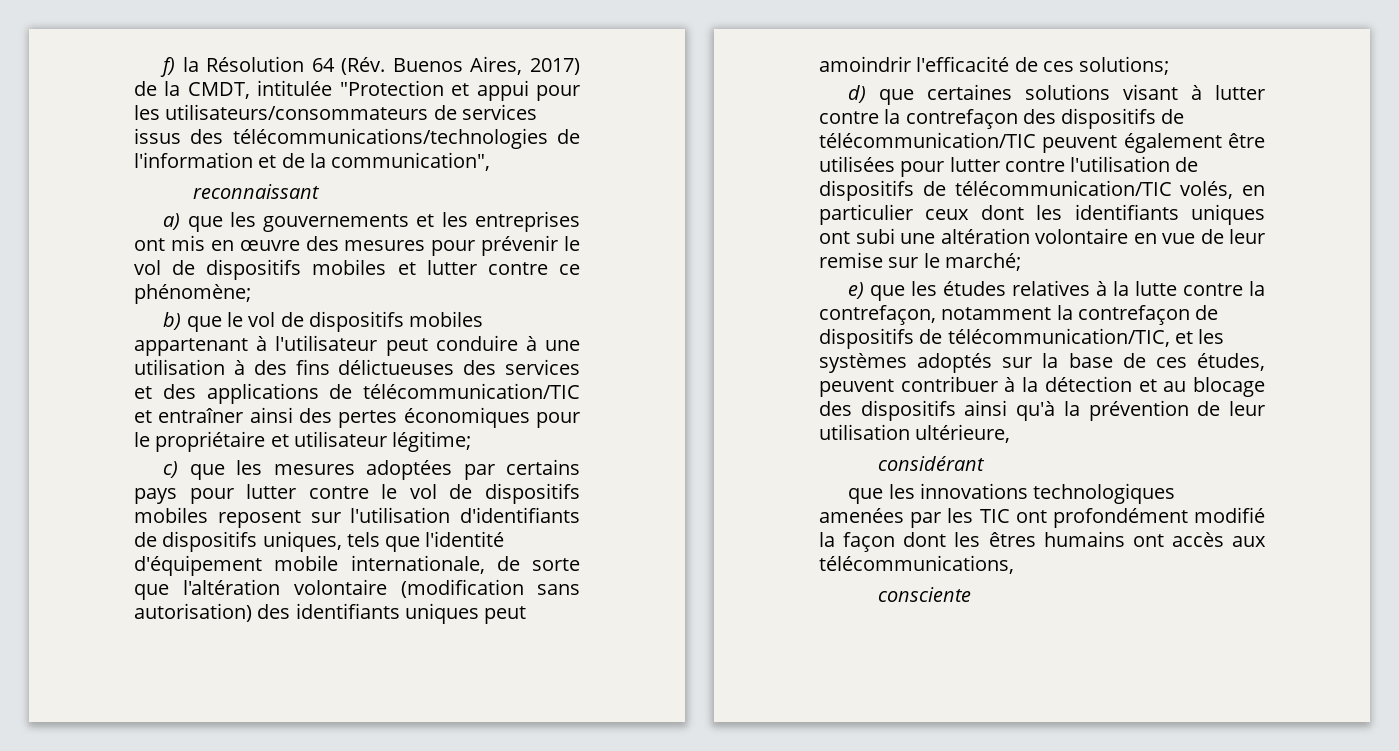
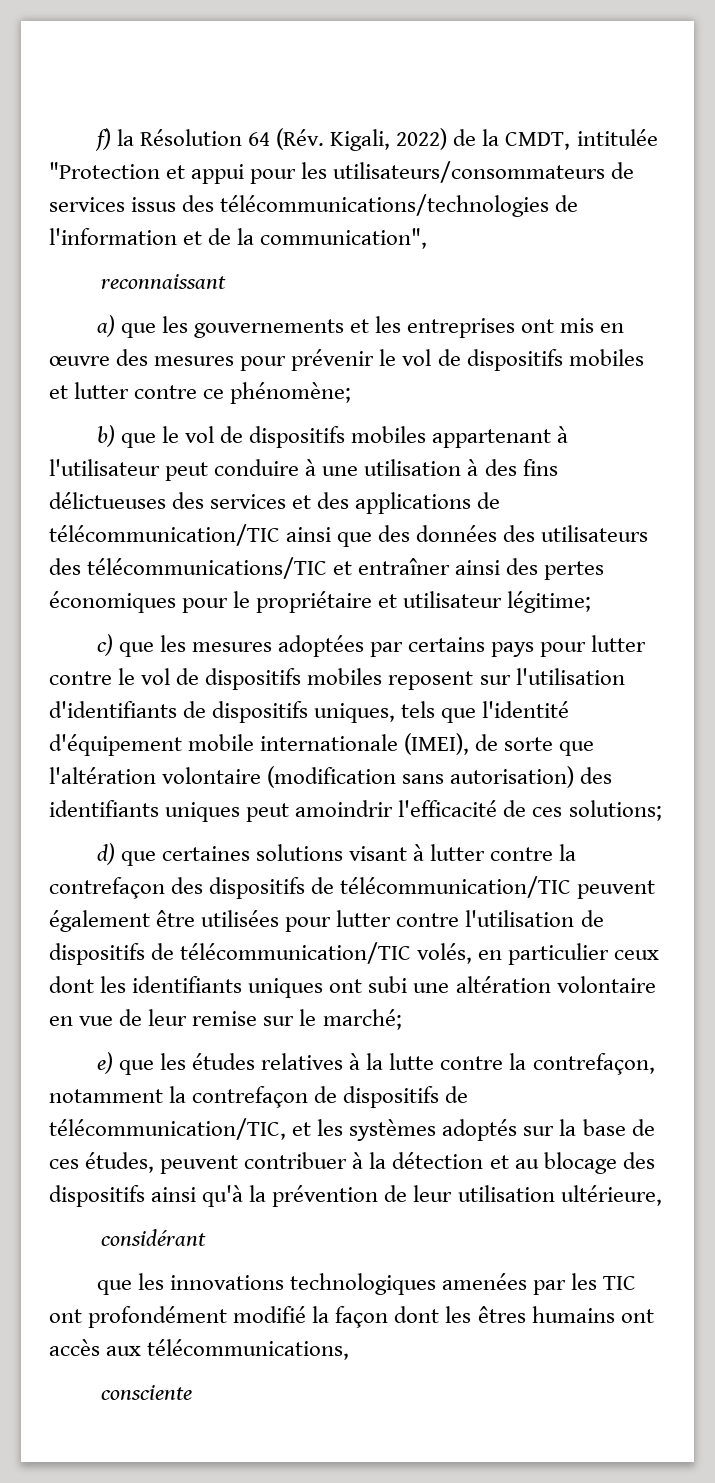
[392,56,580,75] Buenos Aires, 2017) -> [330,128,448,151] Kigali, 2022)
(580, 391) none -> [286,525,649,547] [49,557,328,579] ainsi que des données des utilisateurs des télécommunications/TIC
[350,555,485,574] internationale, -> [260,733,470,755] internationale (IMEI),

